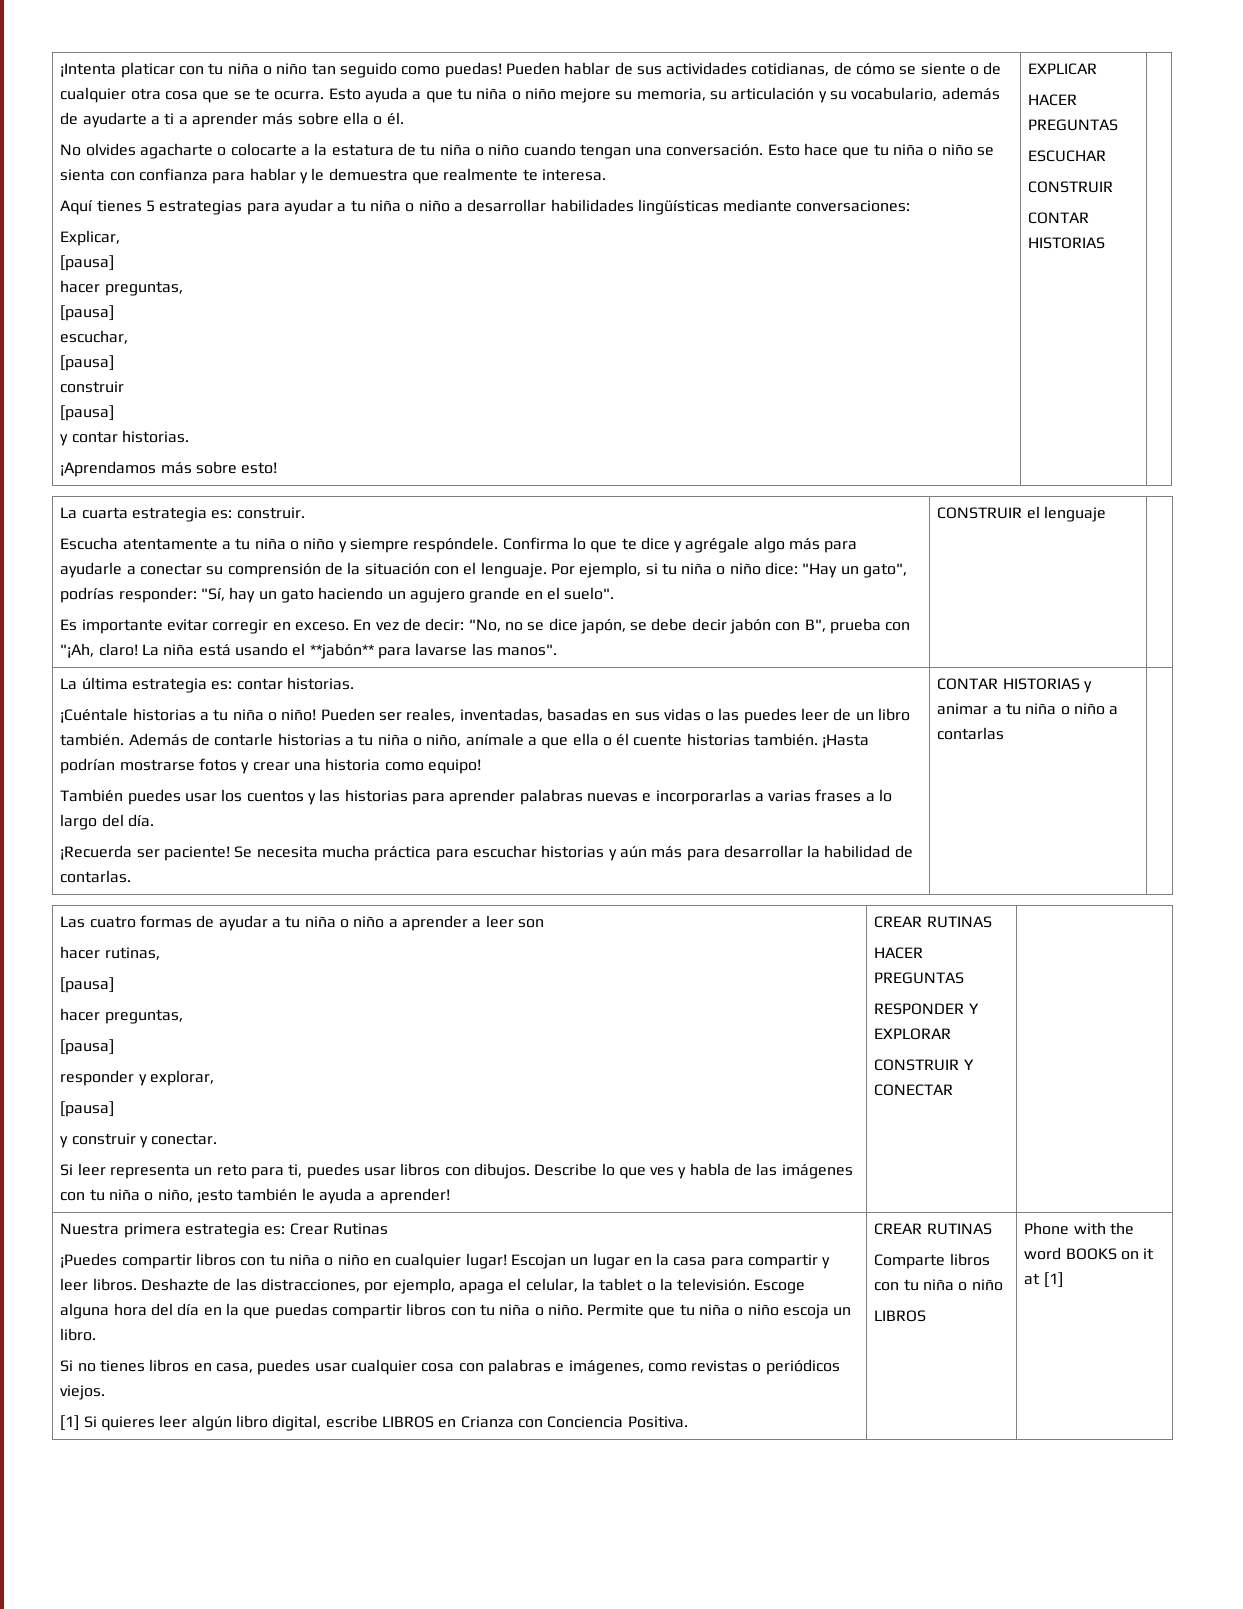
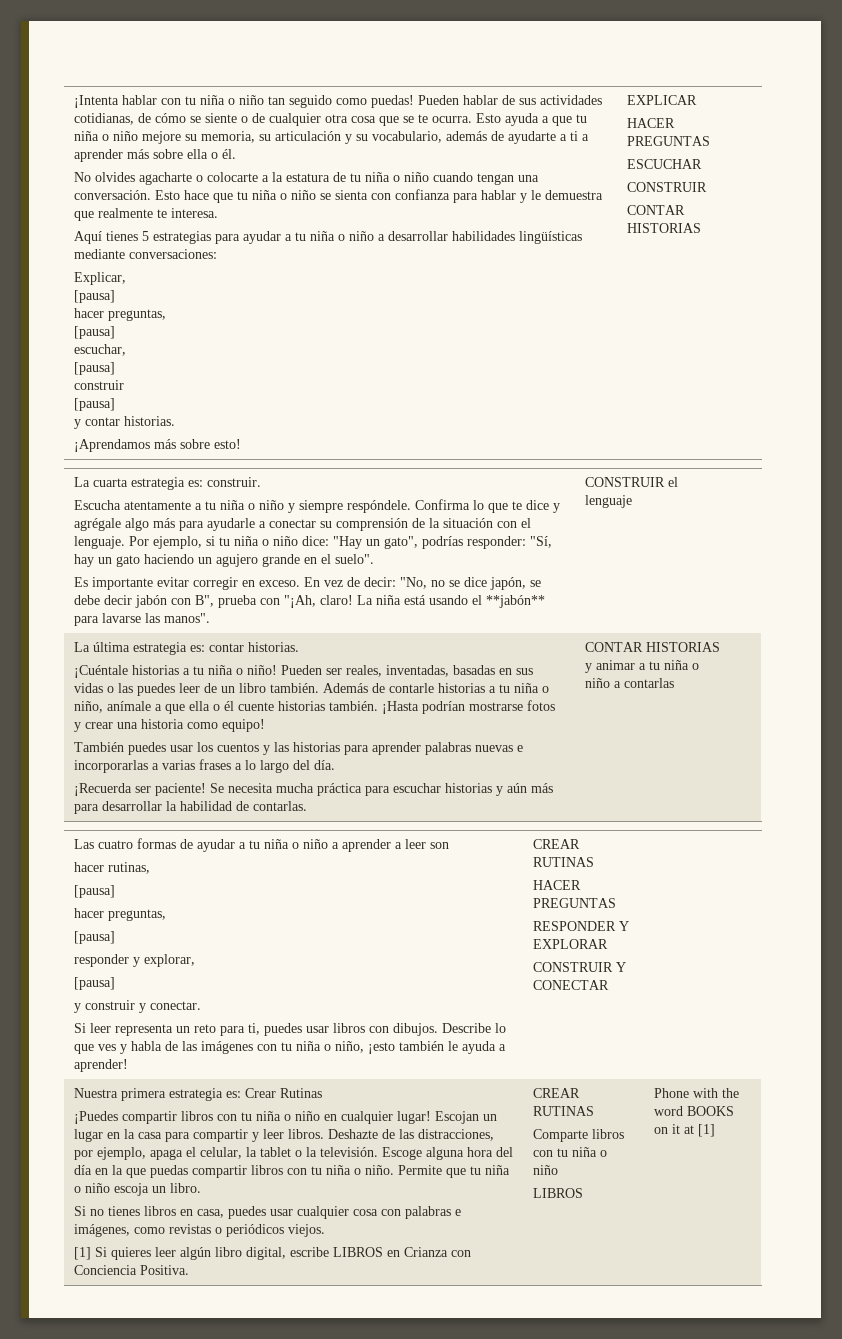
[120,62,175,78] platicar -> [122,95,158,105] hablar

